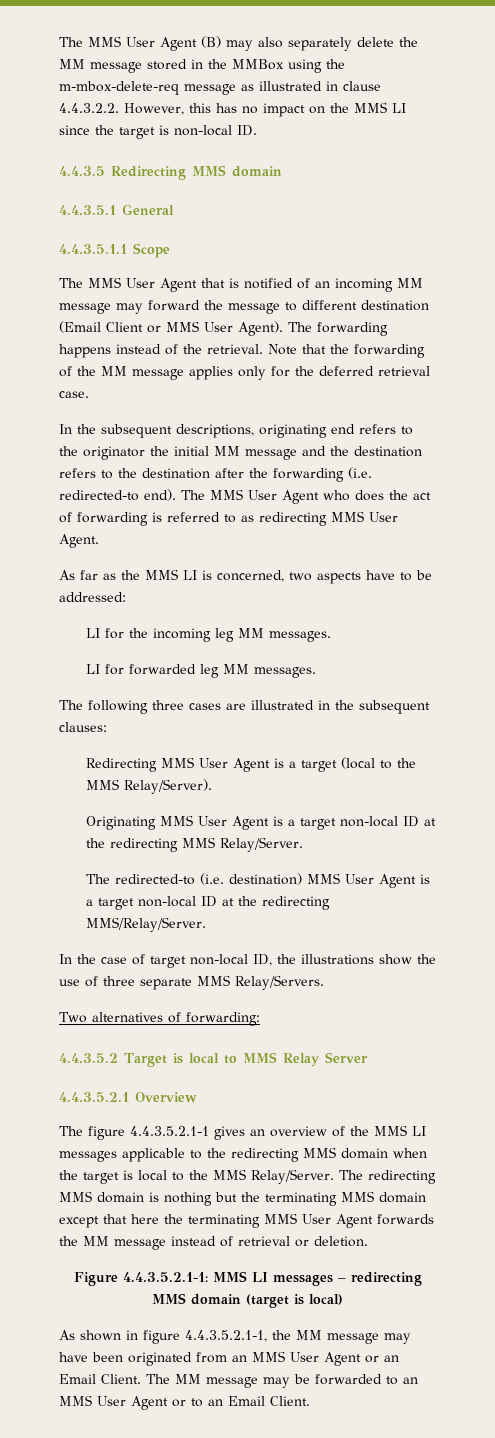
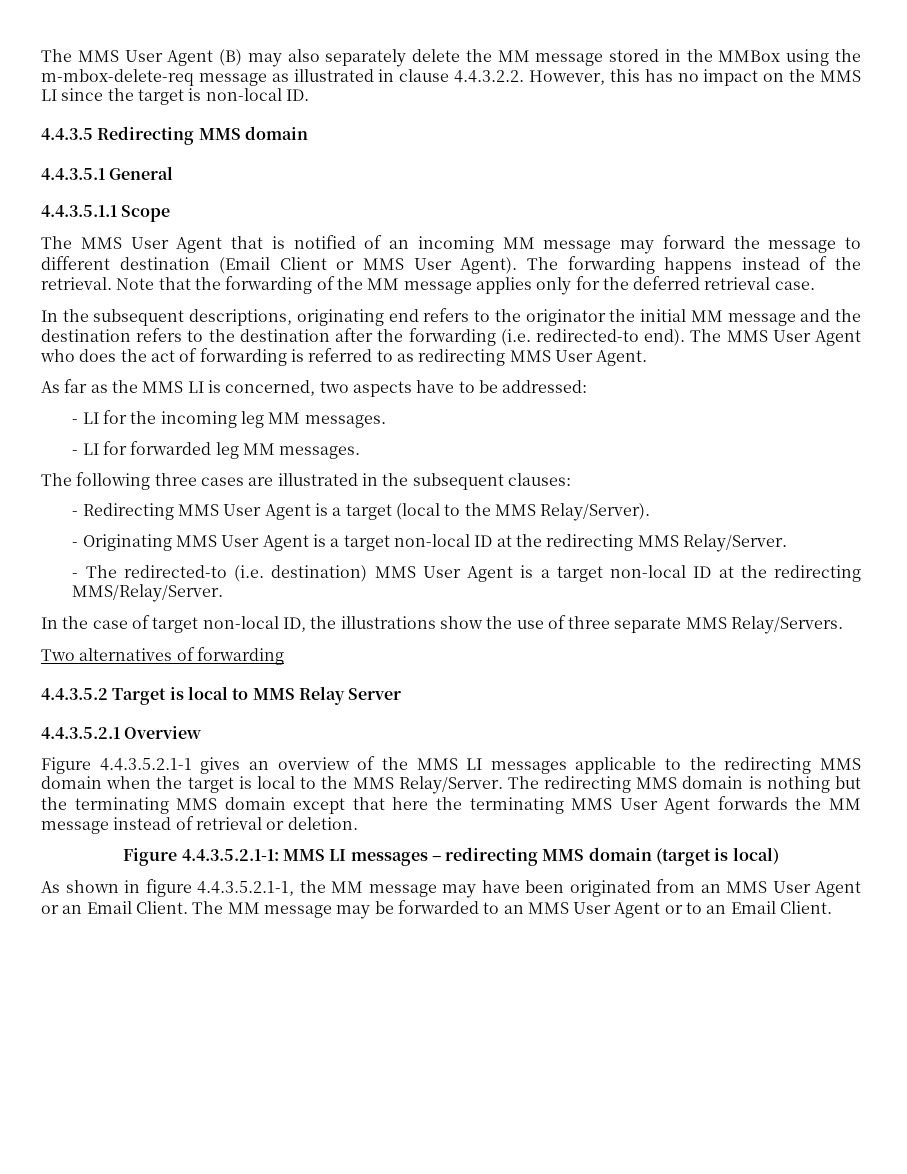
(126, 597) none -> [72,419,79,424] -
(332, 636) none -> [72,450,79,455] -
(107, 727) none -> [72,511,79,516] -
(213, 786) none -> [72,542,79,547] -
(304, 844) none -> [72,573,79,578] -
[186,1012,260,1026] forwarding: -> [196,647,284,665] forwarding
[59,1126,125,1140] The figure -> [41,757,91,774] Figure

